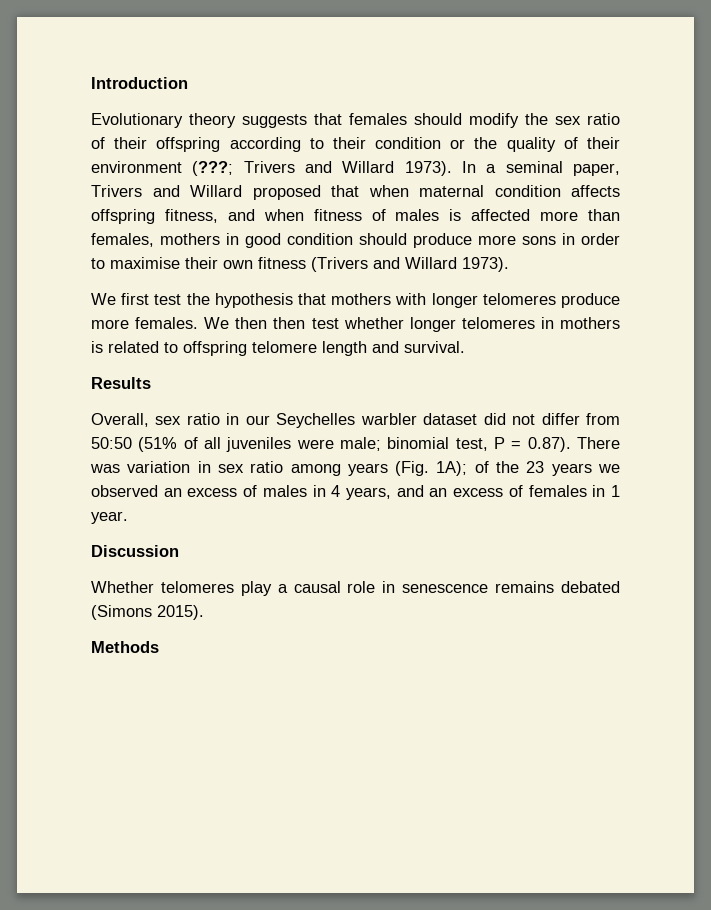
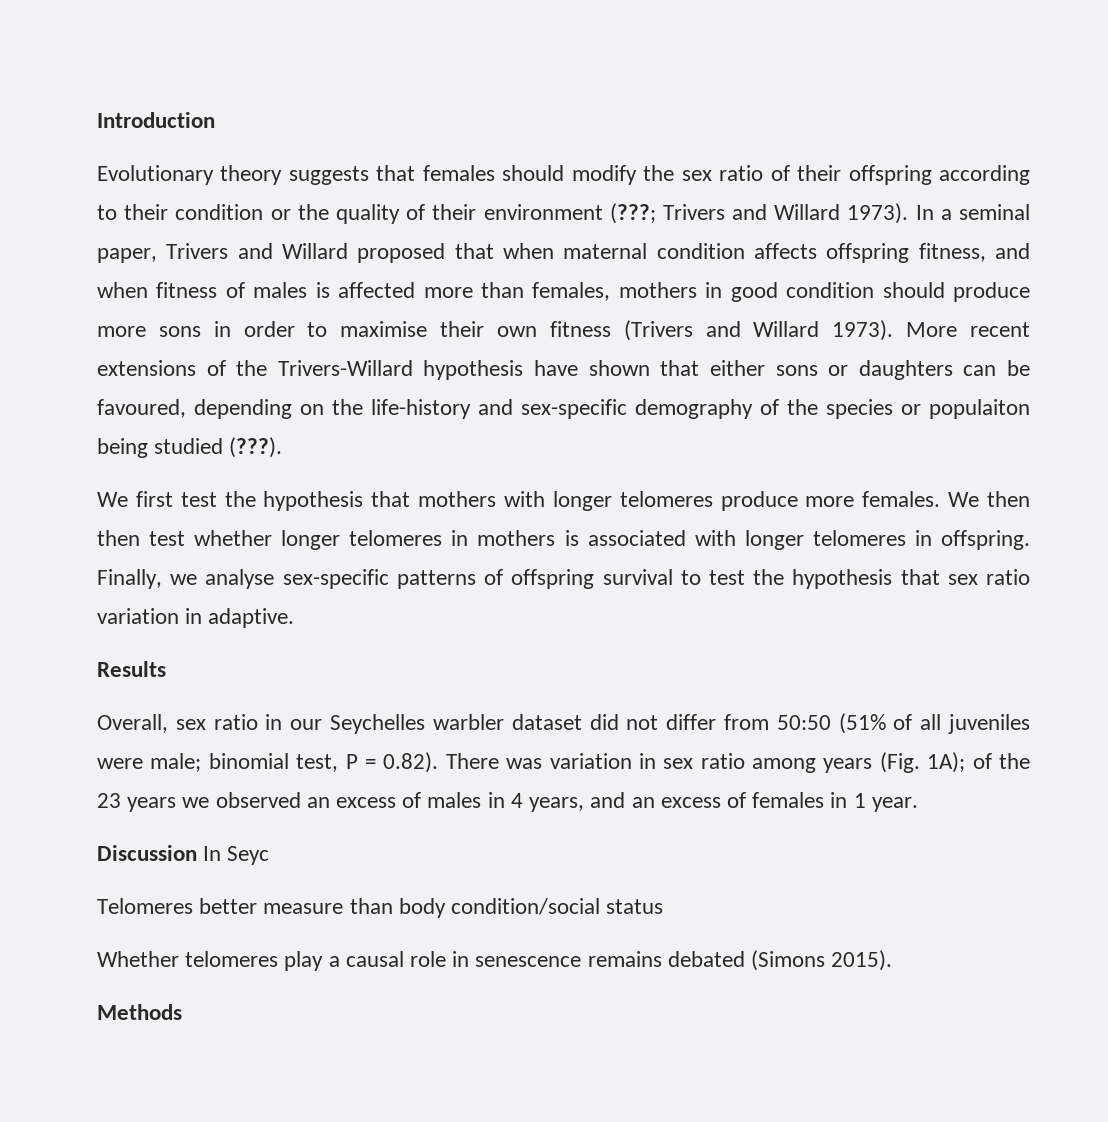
(509, 264) none -> [906,322,1031,337] [97,360,1031,380] [97,399,1030,419] [97,437,283,458] More recent extensions of the Trivers-Willard hypothesis have shown that either sons or daughters can be favoured, depending on the life-history and sex-specific demography of the species or populaiton being studied (???).
[108,341,465,356] related to offspring telomere length and survival. -> [587,530,1030,550] [97,569,1030,589] [97,608,295,628] associated with longer telomeres in offspring. Finally, we analyse sex-specific patterns of offspring survival to test the hypothesis that sex ratio variation in adaptive.
[527,437,571,452] 0.87). -> [383,752,439,773] 0.82).
(179, 551) none -> [203,846,270,865] [97,898,664,918] In Seyc // Telomeres better measure than body condition/social status

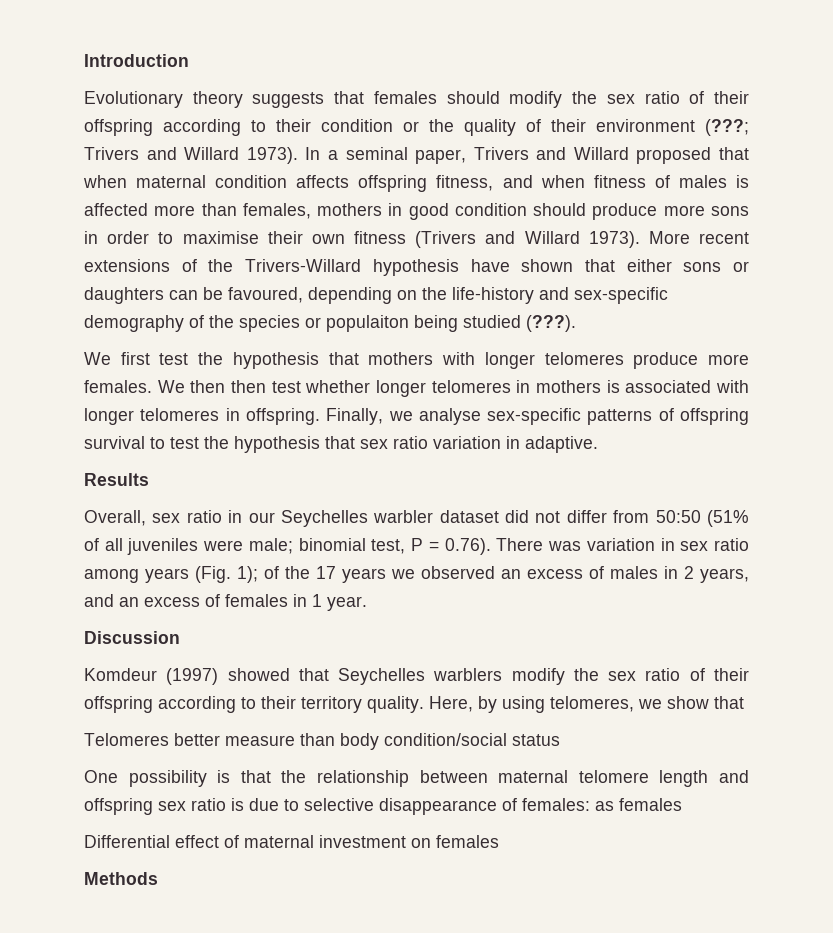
[383,752,439,773] 0.82). -> [444,538,491,555] 0.76).
[927,752,1030,773] [97,793,121,808] 1A); of the 23 -> [237,566,336,583] 1); of the 17
[510,793,523,808] 4 -> [684,566,694,579] 2
[203,846,270,865] In Seyc -> [84,668,749,685] [84,696,744,713] // Komdeur (1997) showed that Seychelles warblers modify the sex ratio of their offspring according to their territory quality. Here, by using telomeres, we show that
[97,950,893,971] Whether telomeres play a causal role in senescence remains debated (Simons 2015). -> [84,770,750,787] [84,798,682,815] [84,835,499,848] One possibility is that the relationship between maternal telomere length and offspring sex ratio is due to selective disappearance of females: as females // Differential effect of maternal investment on females

